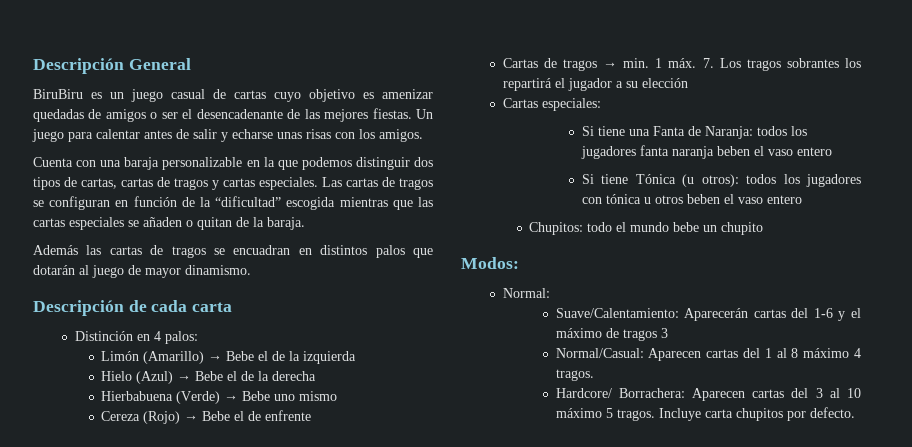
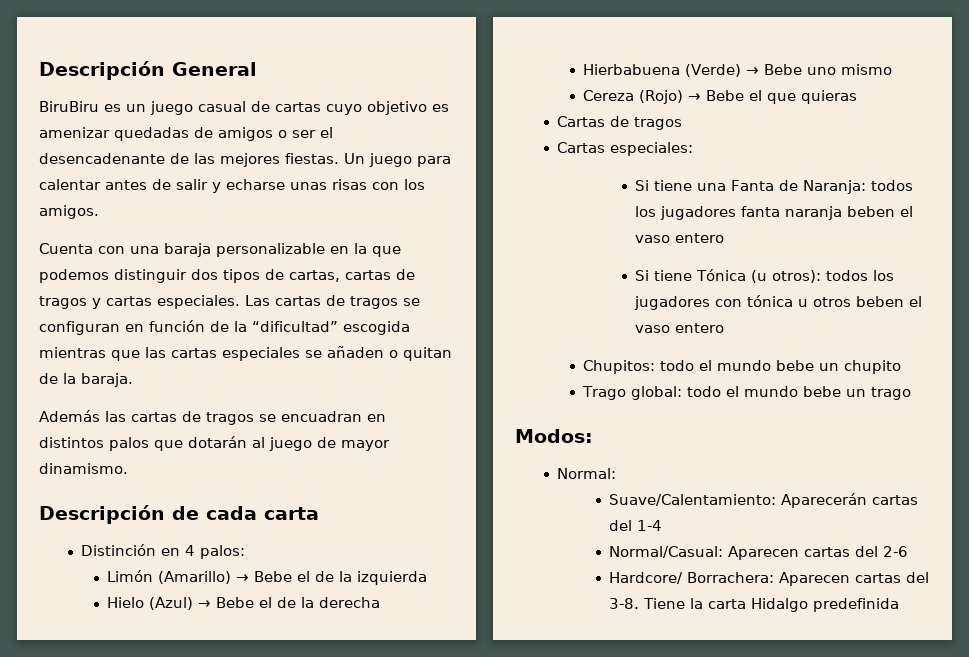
[248,410,312,421] de enfrente -> [767,90,858,104] que quieras
[603,58,861,71] [502,78,688,91] → min. 1 máx. 7. Los tragos sobrantes los repartirá el jugador a su elección -> (683, 123) none
(764, 228) none -> [582,386,912,400] // Trago global: todo el mundo bebe un trago
[813,308,861,321] [555,328,668,341] [555,348,862,361] [555,369,594,381] 1-6 y el máximo de tragos 3 // Normal/Casual: Aparecen cartas del 1 al 8 máximo 4 tragos. -> [637,520,663,531] [609,546,909,560] 1-4 // Normal/Casual: Aparecen cartas del 2-6
[815,388,861,398] [555,407,855,421] 3 al 10 máximo 5 tragos. Incluye carta chupitos por defecto. -> [609,598,900,612] 3-8. Tiene la carta Hidalgo predefinida

